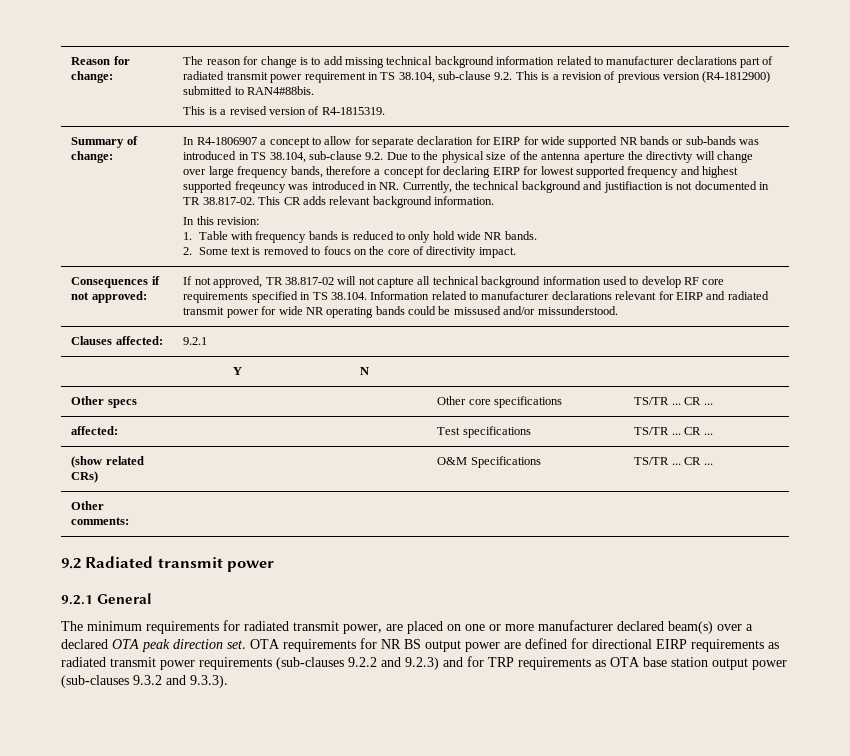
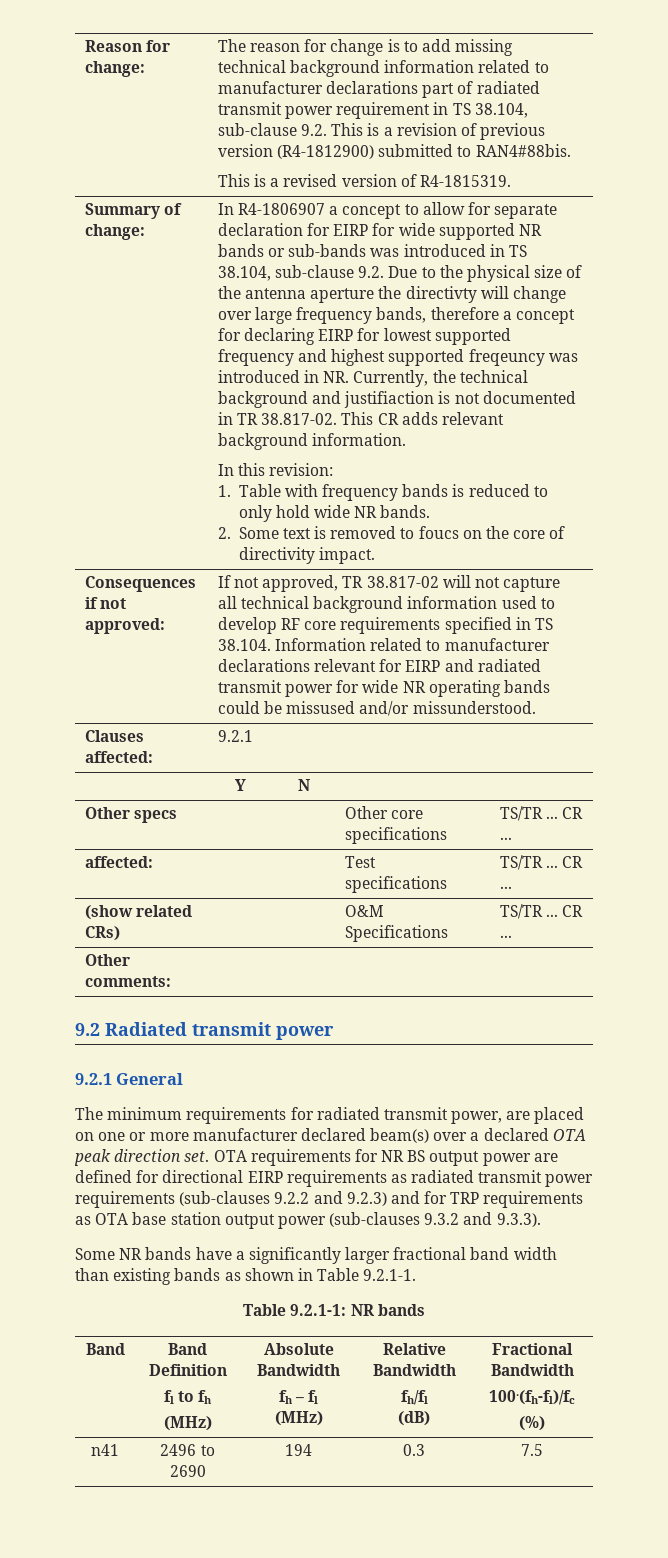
(228, 681) none -> [75,1247,557,1264] [75,1268,417,1285] [243,1304,425,1316] [85,1343,125,1355] [168,1343,207,1355] [148,1364,227,1376] [163,1390,213,1404] [163,1416,212,1431] [263,1343,334,1355] [257,1364,340,1376] [278,1390,319,1404] [274,1411,323,1426] [382,1343,446,1355] [372,1364,456,1376] [400,1390,428,1405] [398,1411,430,1426] [492,1343,573,1355] [490,1364,574,1376] [489,1390,575,1405] [519,1416,545,1431] [91,1444,119,1456] [160,1444,215,1456] [169,1465,206,1477] [285,1444,312,1456] [403,1444,425,1456] [521,1444,543,1456] // Some NR bands have a significantly larger fractional band width than existing bands as shown in Table 9.2.1-1. // Table 9.2.1-1: NR bands // Band | Band Definition // fl to fh // (MHz) | Absolute Bandwidth // fh – fl // (MHz) | Relative Bandwidth // fh/fl // (dB) | Fractional Bandwidth // 100.(fh-fl)/fc // (%) // n41 | 2496 to 2690 | 194 | 0.3 | 7.5

